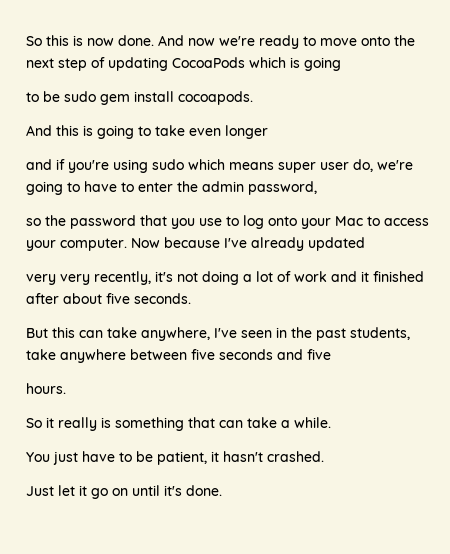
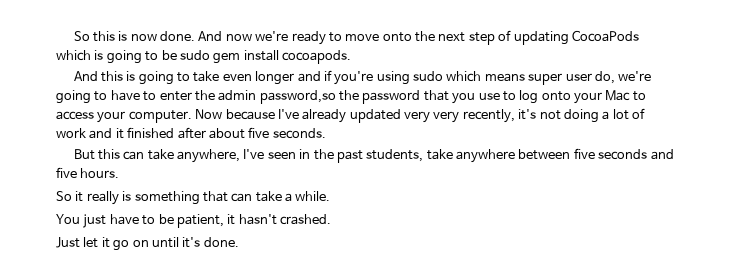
(341, 64) // -> (142, 57) none
(268, 132) // -> (295, 78) none
[248,181,317,195] [26,218,41,226] password, // so -> [259,90,336,104] password,so
(365, 244) // -> (401, 116) none
(331, 354) // -> (77, 172) none

